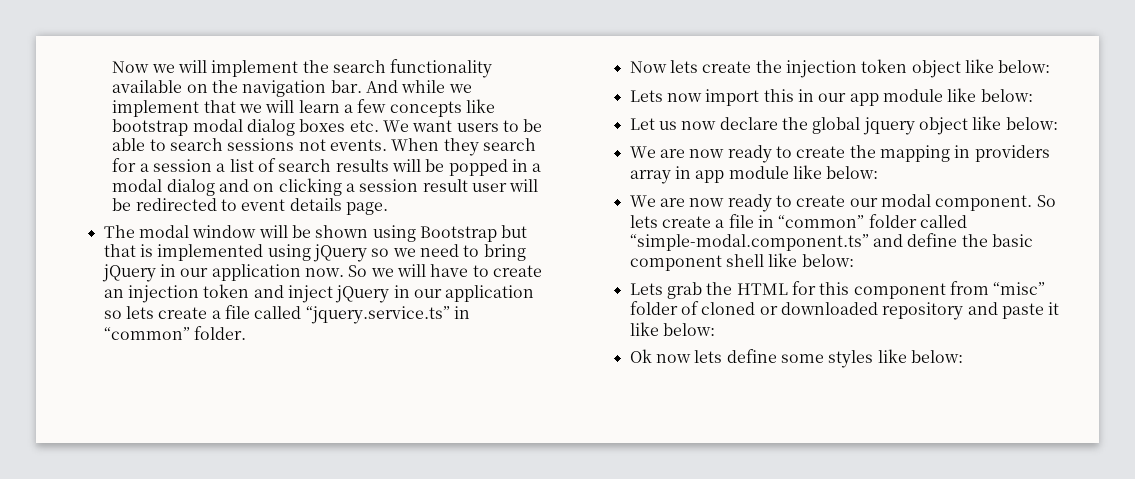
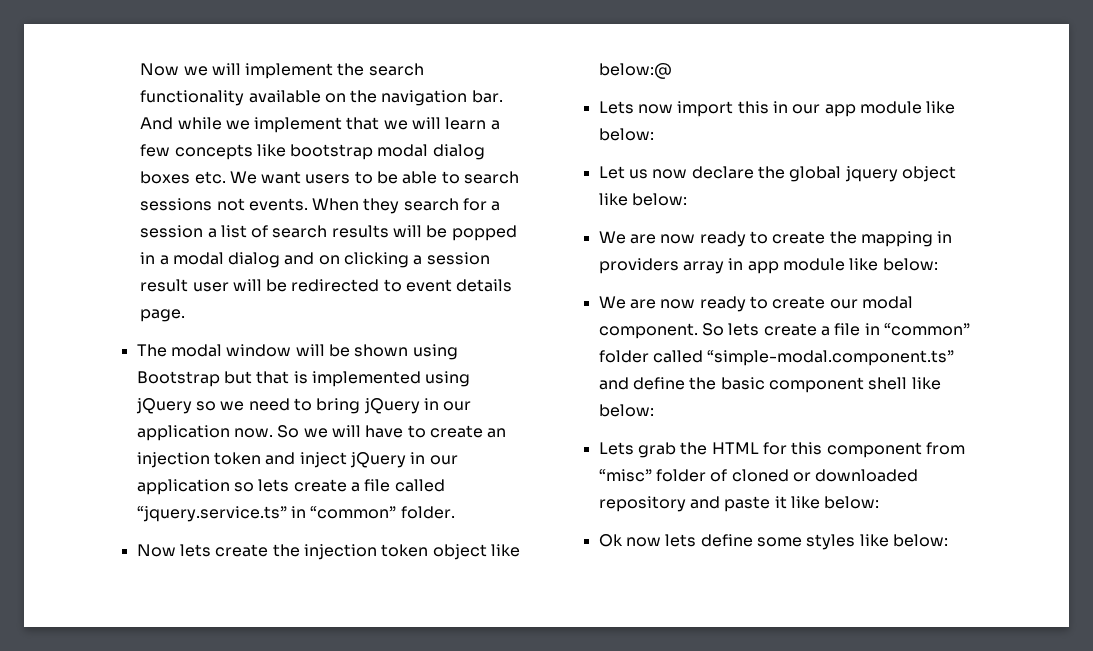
[998,60,1051,73] below: -> [598,63,672,79] below:@

